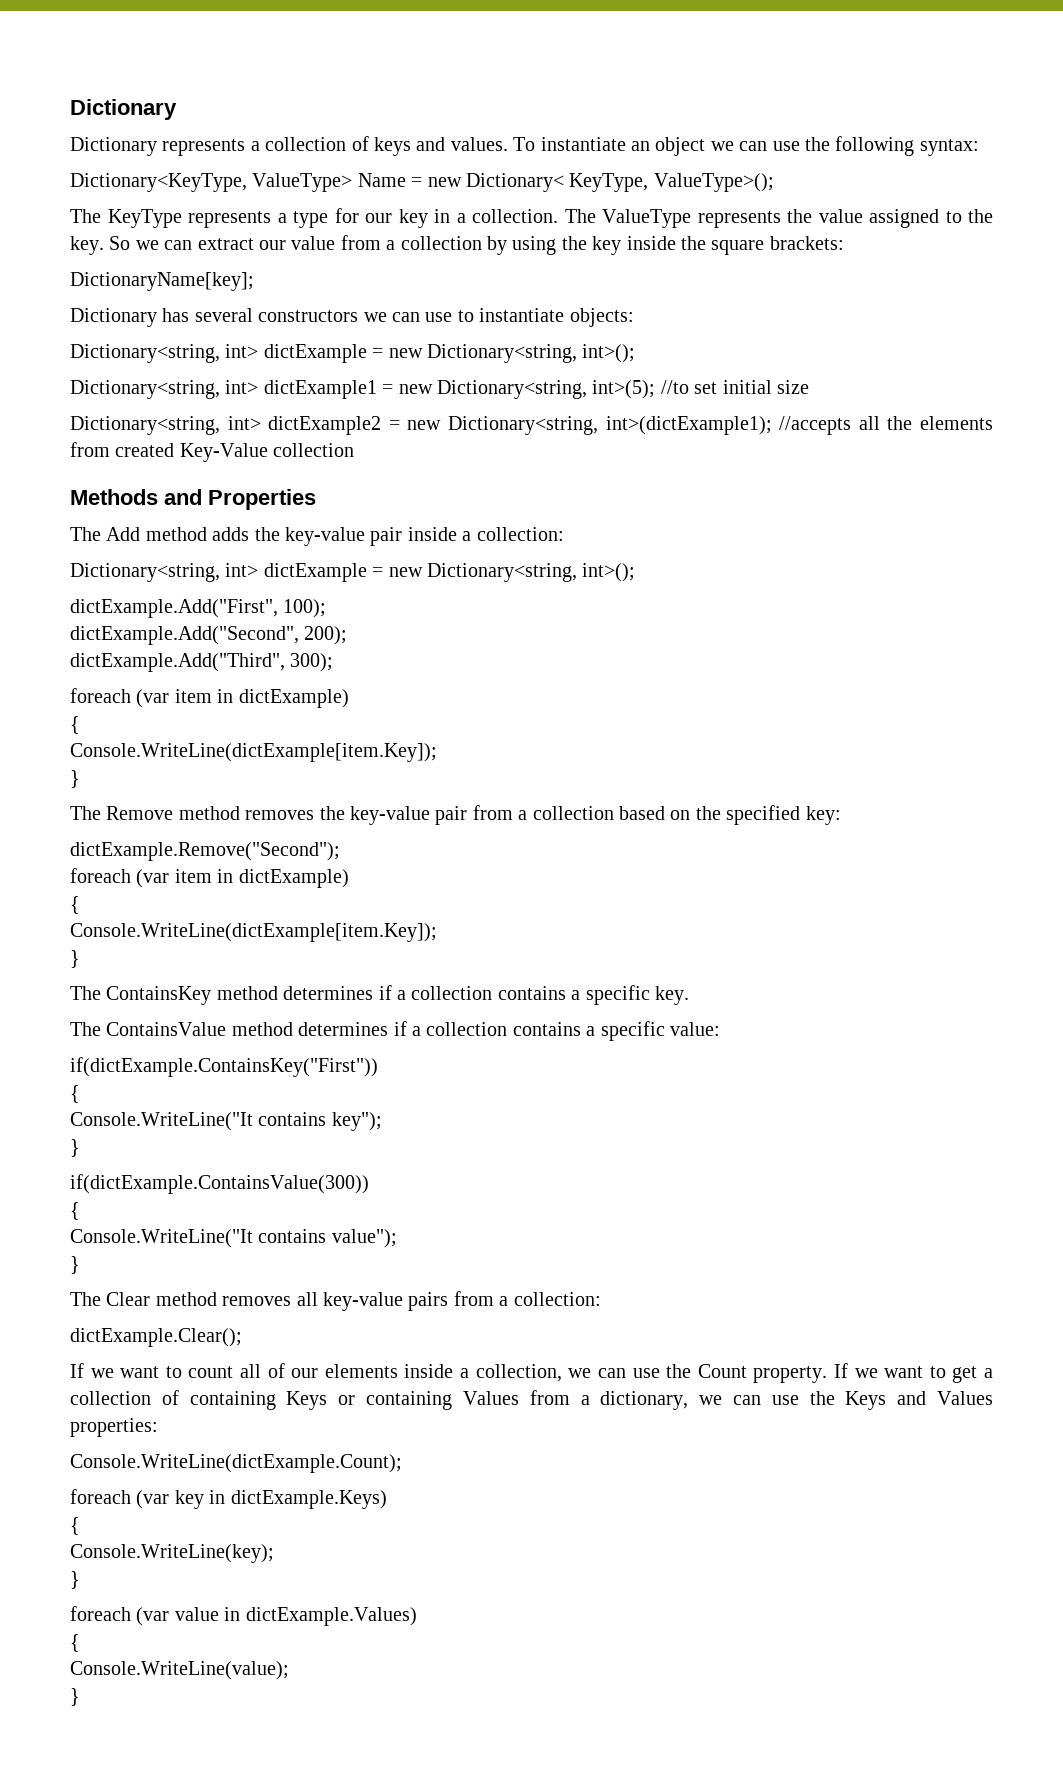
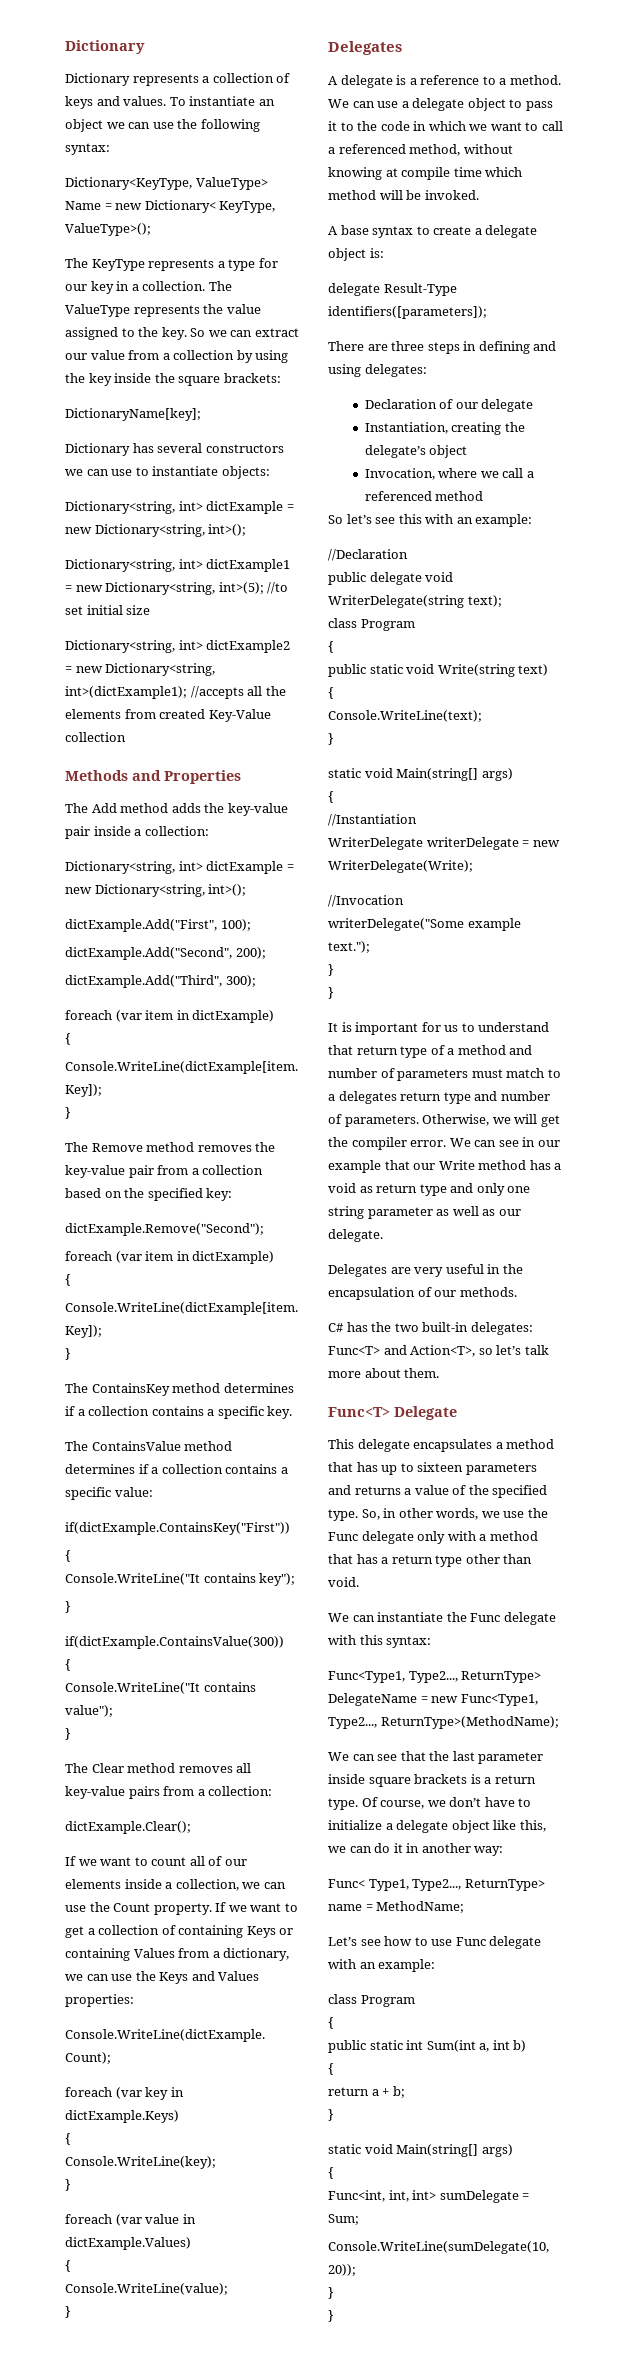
(80, 1697) none -> [328,41,402,55] [328,75,561,88] [328,98,553,111] [328,121,563,131] [328,144,513,156] [328,167,523,180] [328,190,479,200] [328,225,538,238] [328,248,384,261] [328,283,457,296] [328,306,487,319] [328,341,557,354] [328,364,427,377] [364,399,534,412] [364,422,525,435] [364,445,468,458] [364,468,534,480] [364,491,484,501] [328,514,533,527] [328,549,408,561] [328,572,454,585] [328,595,502,608] [328,618,415,631] [328,641,334,653] [328,664,549,677] [328,687,334,699] [328,710,482,722] [328,733,334,745] [328,768,513,781] [328,791,334,803] [328,814,417,826] [328,837,560,850] [328,860,473,873] [328,895,404,907] [328,918,521,931] [328,941,370,953] [328,964,334,976] [328,987,334,999] [328,1022,550,1035] [328,1045,533,1058] [328,1068,561,1081] [328,1091,550,1104] [328,1114,560,1127] [328,1137,560,1150] [328,1160,562,1173] [328,1183,531,1196] [328,1206,521,1219] [328,1229,383,1242] [328,1264,523,1277] [328,1287,517,1300] [328,1322,533,1335] [328,1345,549,1357] [328,1368,440,1378] [328,1406,457,1420] [328,1439,555,1452] [328,1462,537,1475] [328,1485,548,1498] [328,1508,548,1521] [328,1531,538,1544] [328,1554,533,1567] [328,1577,359,1587] [328,1612,556,1625] [328,1635,432,1648] [328,1671,542,1683] [328,1693,538,1706] [328,1716,559,1729] [328,1751,544,1764] [328,1774,536,1787] [328,1797,532,1810] [328,1820,546,1833] [328,1843,504,1856] [328,1879,545,1891] [328,1901,465,1913] [328,1936,542,1949] [328,1959,436,1972] [328,1994,415,2007] [328,2017,334,2029] [328,2040,527,2053] [328,2063,334,2075] [328,2086,405,2098] [328,2109,334,2121] [328,2144,513,2157] [328,2167,334,2179] [328,2190,530,2203] [328,2214,359,2225] [328,2241,549,2254] [328,2264,356,2276] [328,2287,334,2299] [328,2310,334,2322] // Delegates // A delegate is a reference to a method. We can use a delegate object to pass it to the code in which we want to call a referenced method, without knowing at compile time which method will be invoked. // A base syntax to create a delegate object is: // delegate Result-Type identifiers([parameters]); // There are three steps in defining and using delegates: // Declaration of our delegate // Instantiation, creating the delegate’s object // Invocation, where we call a referenced method // So let’s see this with an example: // //Declaration // public delegate void WriterDelegate(string text); // class Program // { // public static void Write(string text) // { // Console.WriteLine(text); // } // static void Main(string[] args) // { // //Instantiation // WriterDelegate writerDelegate = new WriterDelegate(Write); // //Invocation // writerDelegate("Some example text."); // } // } // It is important for us to understand that return type of a method and number of parameters must match to a delegates return type and number of parameters. Otherwise, we will get the compiler error. We can see in our example that our Write method has a void as return type and only one string parameter as well as our delegate. // Delegates are very useful in the encapsulation of our methods. // C# has the two built-in delegates: Func<T> and Action<T>, so let’s talk more about them. // Func<T> Delegate // This delegate encapsulates a method that has up to sixteen parameters and returns a value of the specified type. So, in other words, we use the Func delegate only with a method that has a return type other than void. // We can instantiate the Func delegate with this syntax: // Func<Type1, Type2..., ReturnType> DelegateName = new Func<Type1, Type2..., ReturnType>(MethodName); // We can see that the last parameter inside square brackets is a return type. Of course, we don’t have to initialize a delegate object like this, we can do it in another way: // Func< Type1, Type2..., ReturnType> name = MethodName; // Let’s see how to use Func delegate with an example: // class Program // { // public static int Sum(int a, int b) // { // return a + b; // } // static void Main(string[] args) // { // Func<int, int, int> sumDelegate = Sum; // Console.WriteLine(sumDelegate(10, 20)); // } // }

